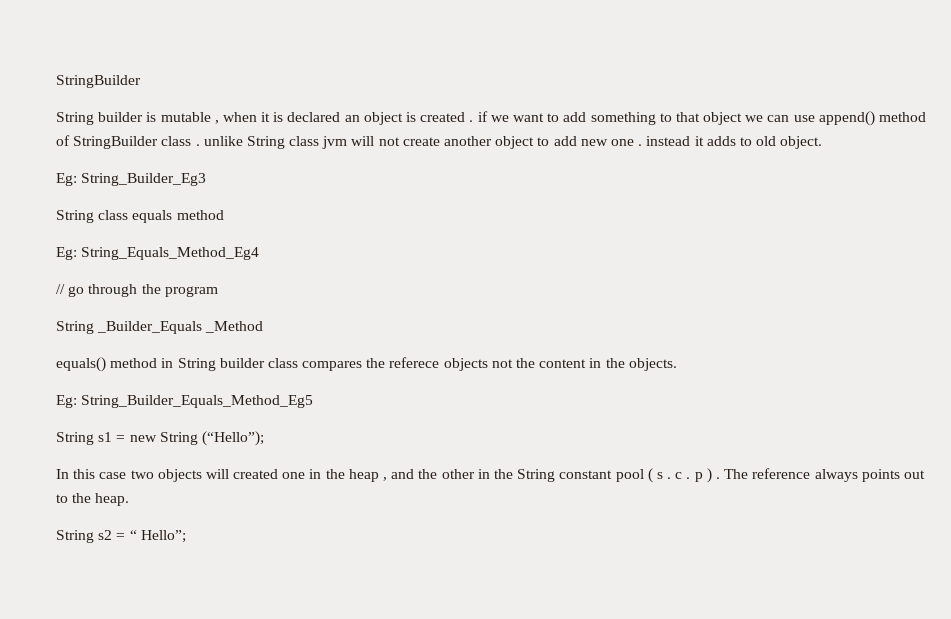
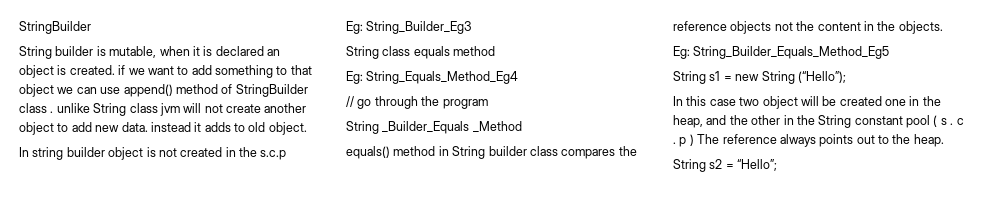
[160,112,219,124] mutable , -> [109,46,157,58] mutable,
[420,112,474,122] created . -> [69,65,115,75] created.
[610,139,643,146] one . -> [121,122,148,132] data.
(823, 142) none -> [19,147,287,160] // In string builder object is not created in the s.c.p
[389,357,440,368] referece -> [673,21,727,31] reference
[157,469,229,482] objects will -> [762,96,837,109] object will be
[348,469,388,482] heap , -> [673,115,703,128] heap,
[715,477,720,479] . -> (694, 140) none
[129,530,186,543] “ Hello”; -> [737,159,778,171] “Hello”;

